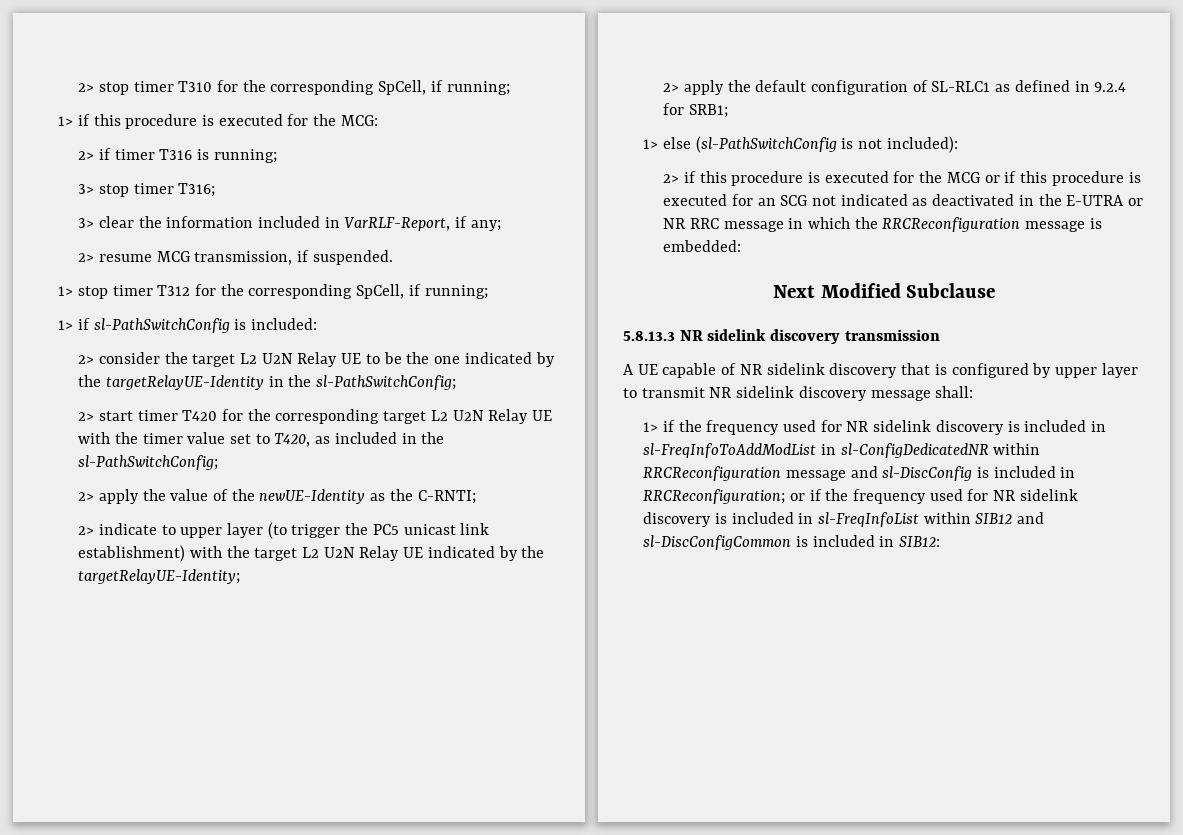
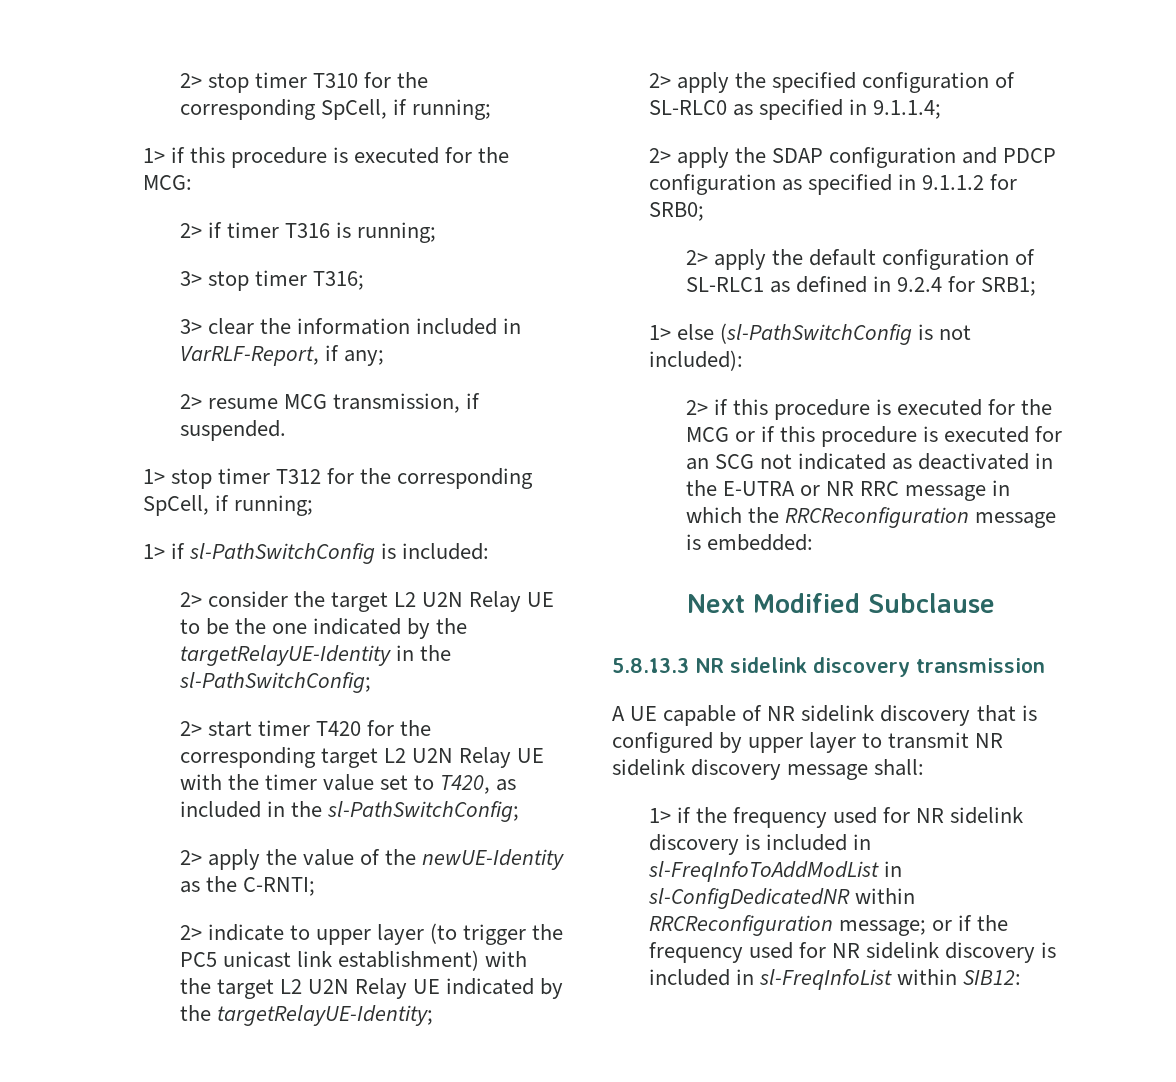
(241, 576) none -> [648,72,1016,93] [648,99,942,120] [648,147,1057,168] [648,174,1018,195] [648,202,704,221] // 2> apply the specified configuration of SL-RLC0 as specified in 9.1.1.4; // 2> apply the SDAP configuration and PDCP configuration as specified in 9.1.1.2 for SRB0;
[785,466,1076,481] [643,489,786,504] message and sl-DiscConfig is included in RRCReconfiguration; -> [838,920,926,936] message;
[975,512,1045,525] [643,535,895,550] SIB12 and sl-DiscConfigCommon is included in -> (958, 977) none

